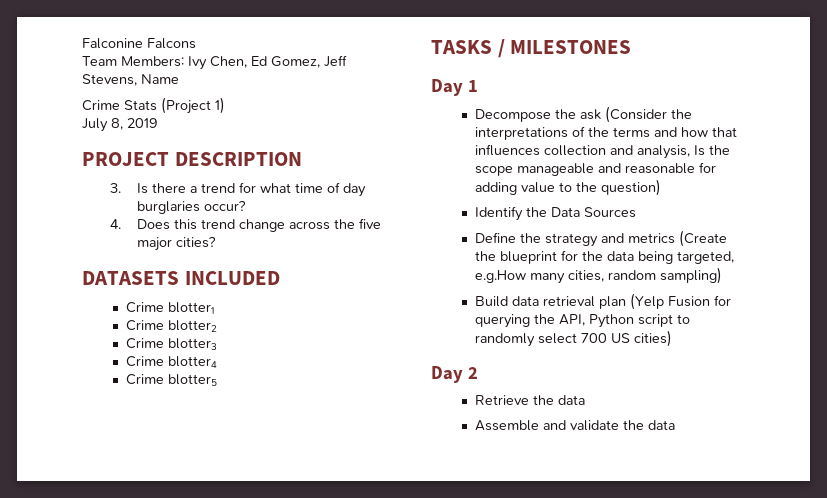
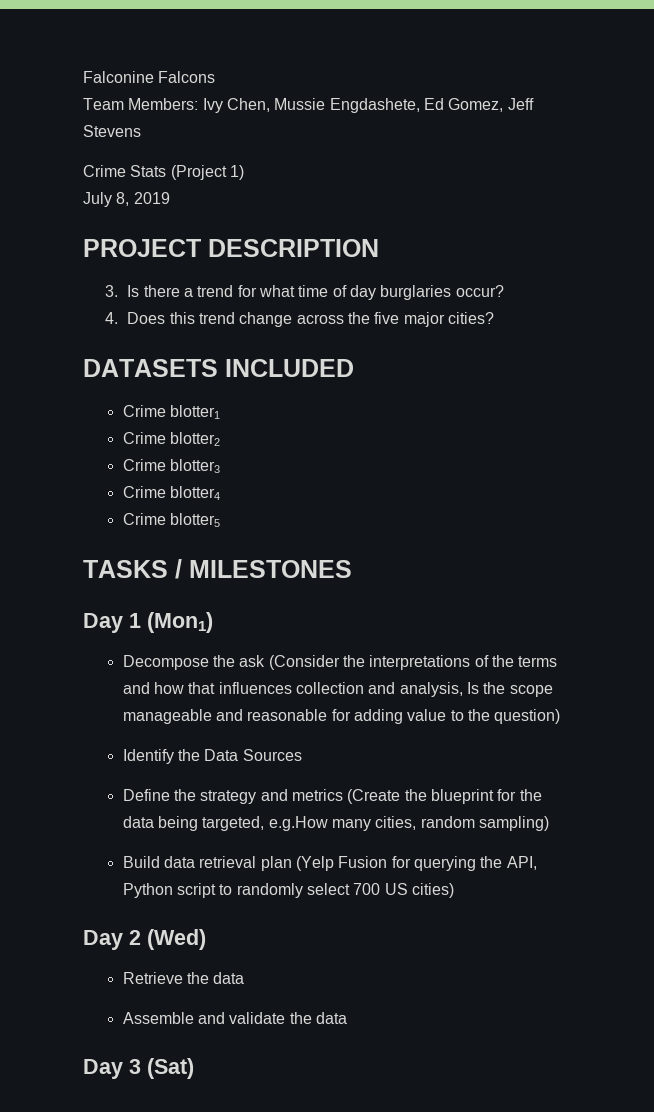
(247, 62) none -> [274,98,420,113] Mussie Engdashete,
[82,74,179,86] Stevens, Name -> [83,125,141,137] Stevens
(478, 86) none -> [147,612,213,633] (Mon1)
(478, 373) none -> [147,929,206,950] (Wed)
(675, 425) none -> [83,1058,194,1079] // Day 3 (Sat)

